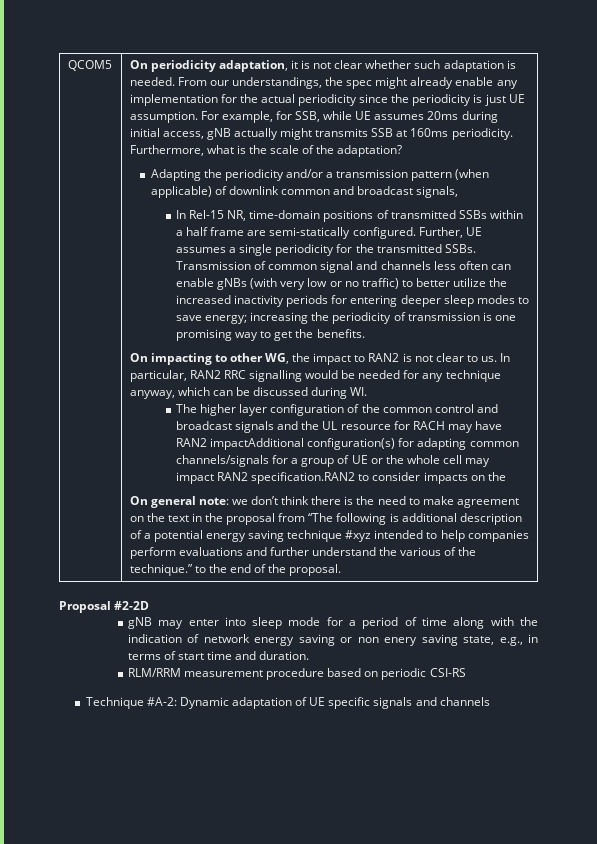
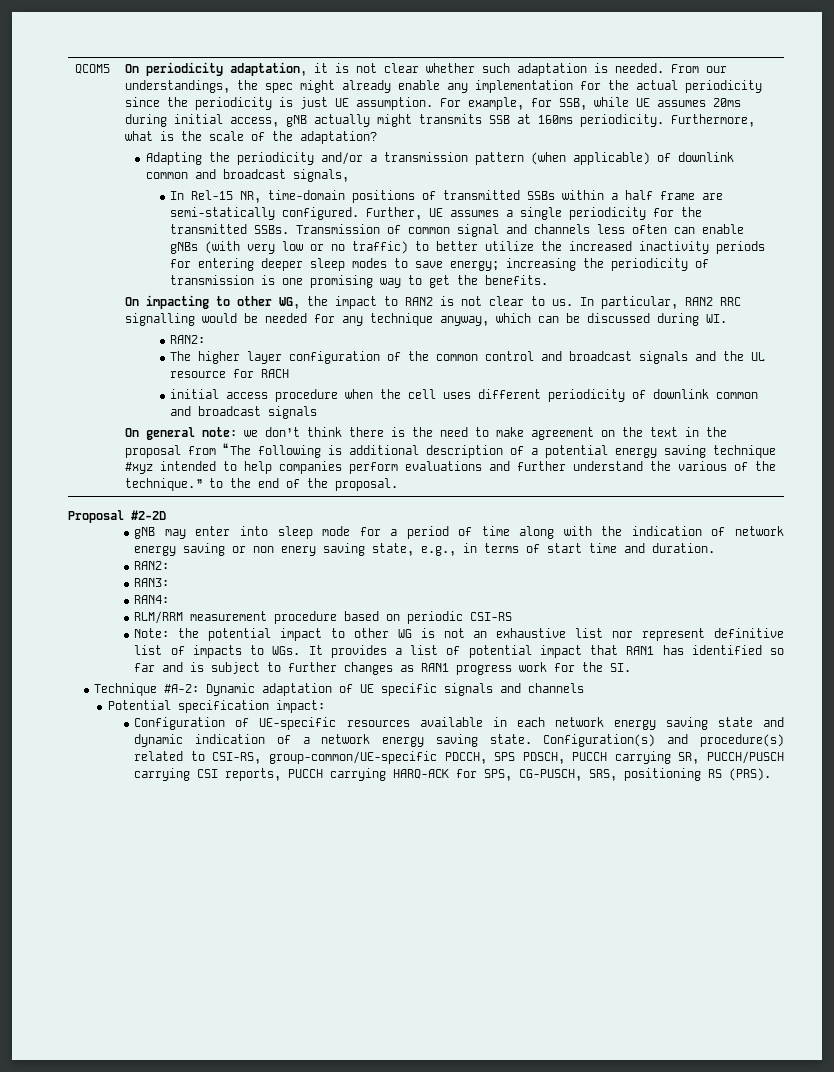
(368, 391) none -> [170,335,206,344] // RAN2:
[447,421,502,433] [176,438,519,450] [176,455,491,467] [176,472,506,484] may have RAN2 impactAdditional configuration(s) for adapting common channels/signals for a group of UE or the whole cell may impact RAN2 specification.RAN2 to consider impacts on the -> [170,389,759,402] [170,406,318,419] // initial access procedure when the cell uses different periodicity of downlink common and broadcast signals
(310, 655) none -> [134,561,170,570] [134,578,170,587] [134,595,170,604] // RAN2: // RAN3: // RAN4:
(466, 672) none -> [134,628,784,641] [134,645,785,658] [134,662,632,675] // Note: the potential impact to other WG is not an exhaustive list nor represent definitive list of impacts to WGs. It provides a list of potential impact that RAN1 has identified so far and is subject to further changes as RAN1 progress work for the SI.
(490, 701) none -> [107,700,325,713] [134,717,785,730] [134,734,784,747] [134,751,784,764] [134,768,772,781] // Potential specification impact: // Configuration of UE-specific resources available in each network energy saving state and dynamic indication of a network energy saving state. Configuration(s) and procedure(s) related to CSI-RS, group-common/UE-specific PDCCH, SPS PDSCH, PUCCH carrying SR, PUCCH/PUSCH carrying CSI reports, PUCCH carrying HARQ-ACK for SPS, CG-PUSCH, SRS, positioning RS (PRS).

